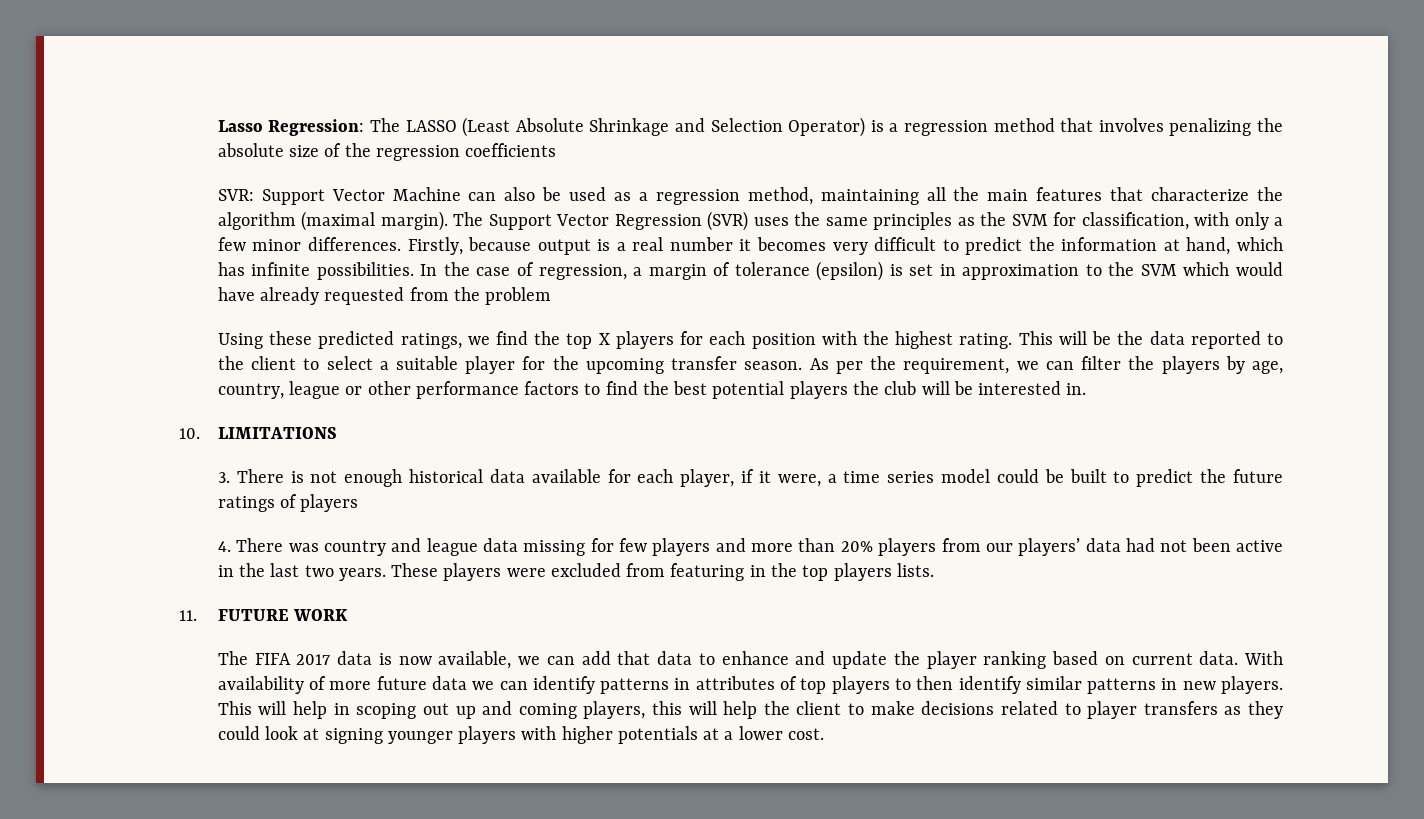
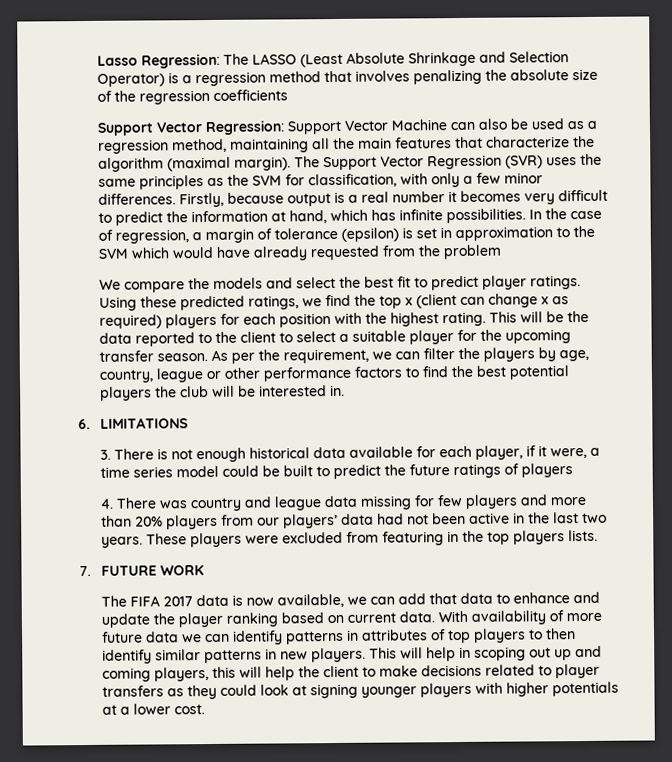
[217,189,254,201] SVR: -> [96,120,285,136] Support Vector Regression:
(552, 296) none -> [98,275,581,293] We compare the models and select the best fit to predict player ratings.
[598,333,610,345] X -> [404,293,569,309] [98,314,162,329] x (client can change x as required)
[179,428,201,439] 10. -> [77,418,90,430] 6.
[179,610,198,621] 11. -> [78,565,91,577] 7.

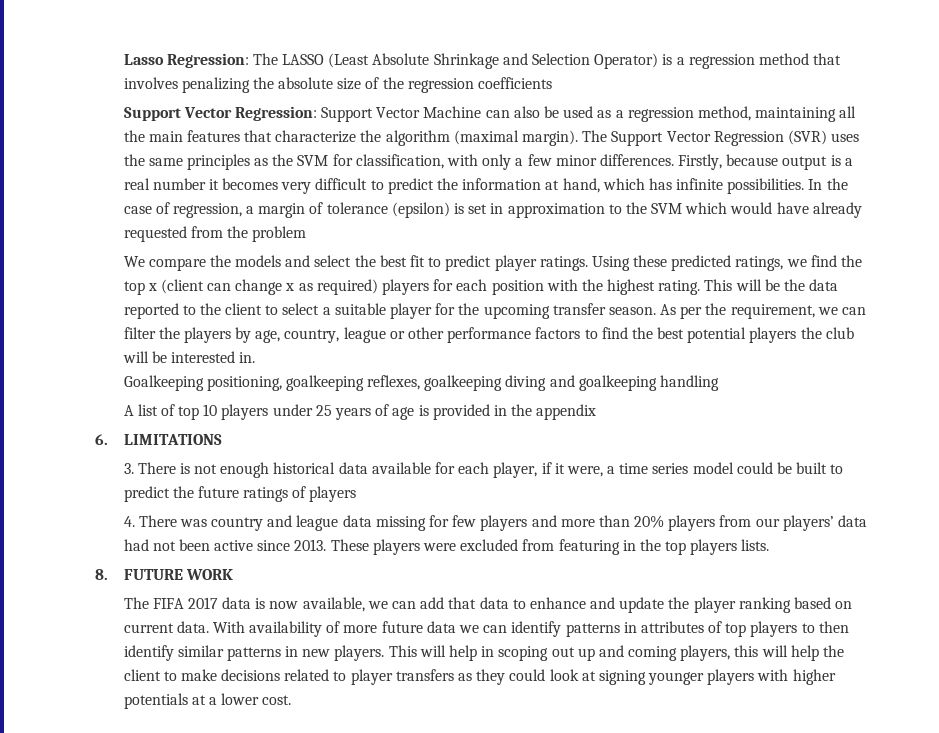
(345, 390) none -> [123,375,720,391] [123,404,597,420] // Goalkeeping positioning, goalkeeping reflexes, goalkeeping diving and goalkeeping handling // A list of top 10 players under 25 years of age is provided in the appendix
[512,512,607,524] [100,536,143,548] in the last two years. -> [257,539,327,551] since 2013.
[78,565,91,577] 7. -> [95,569,109,580] 8.

